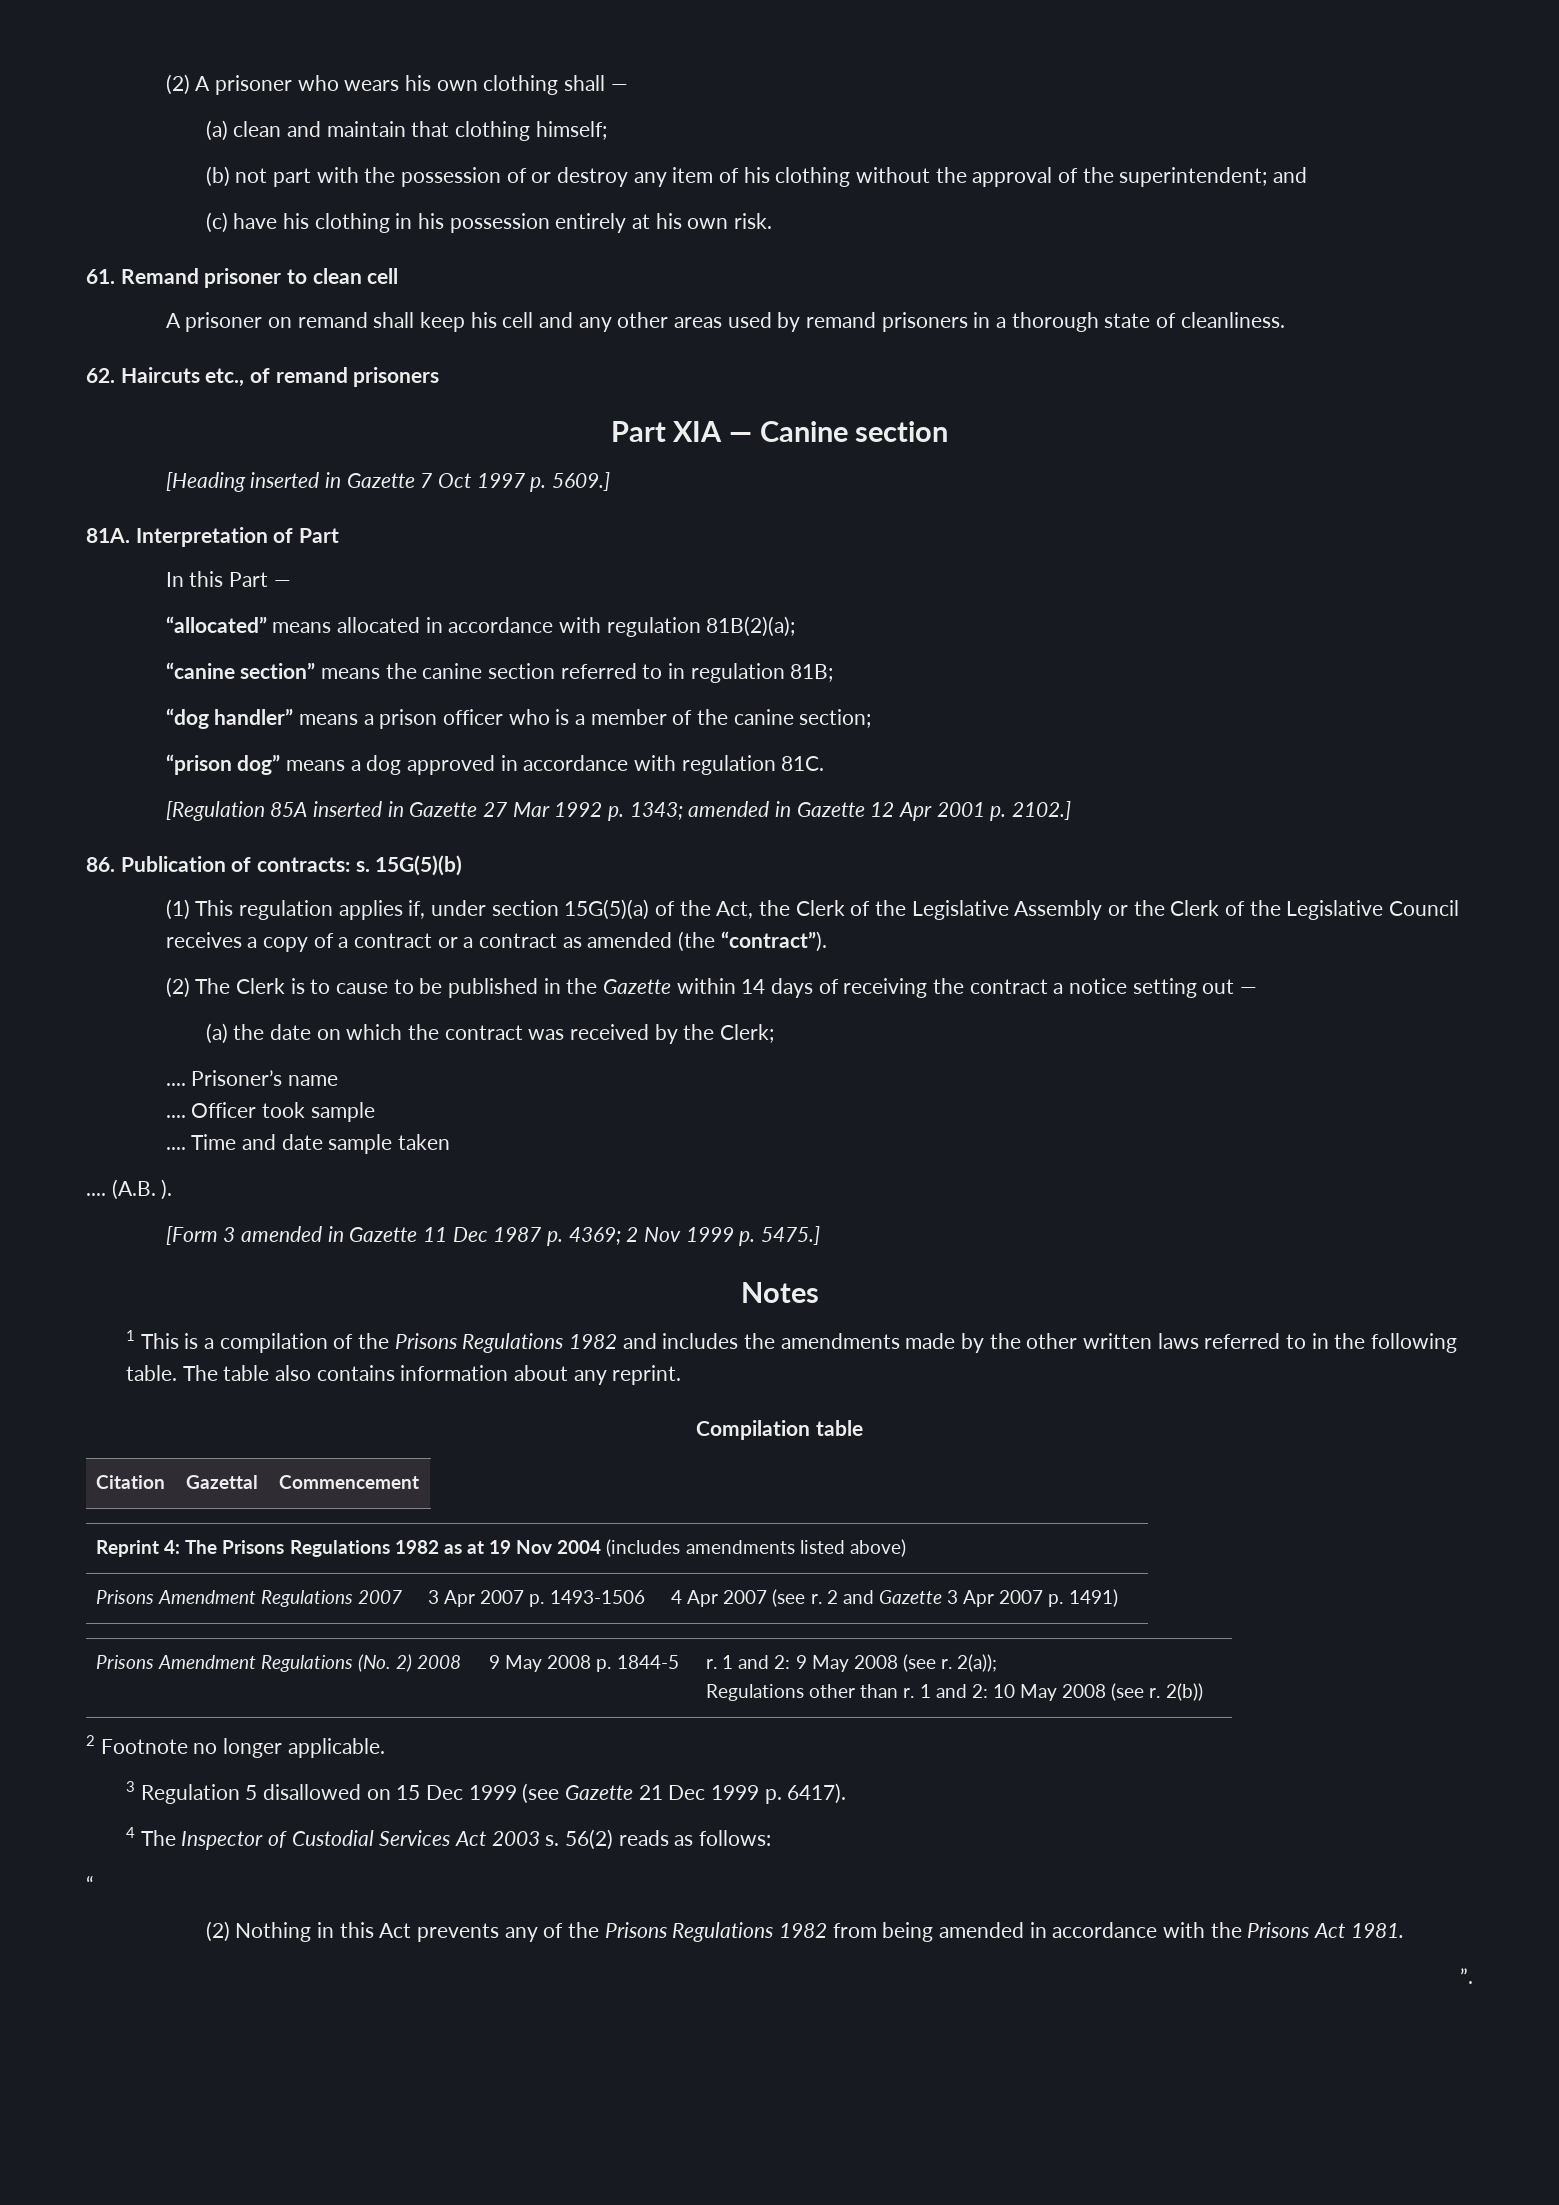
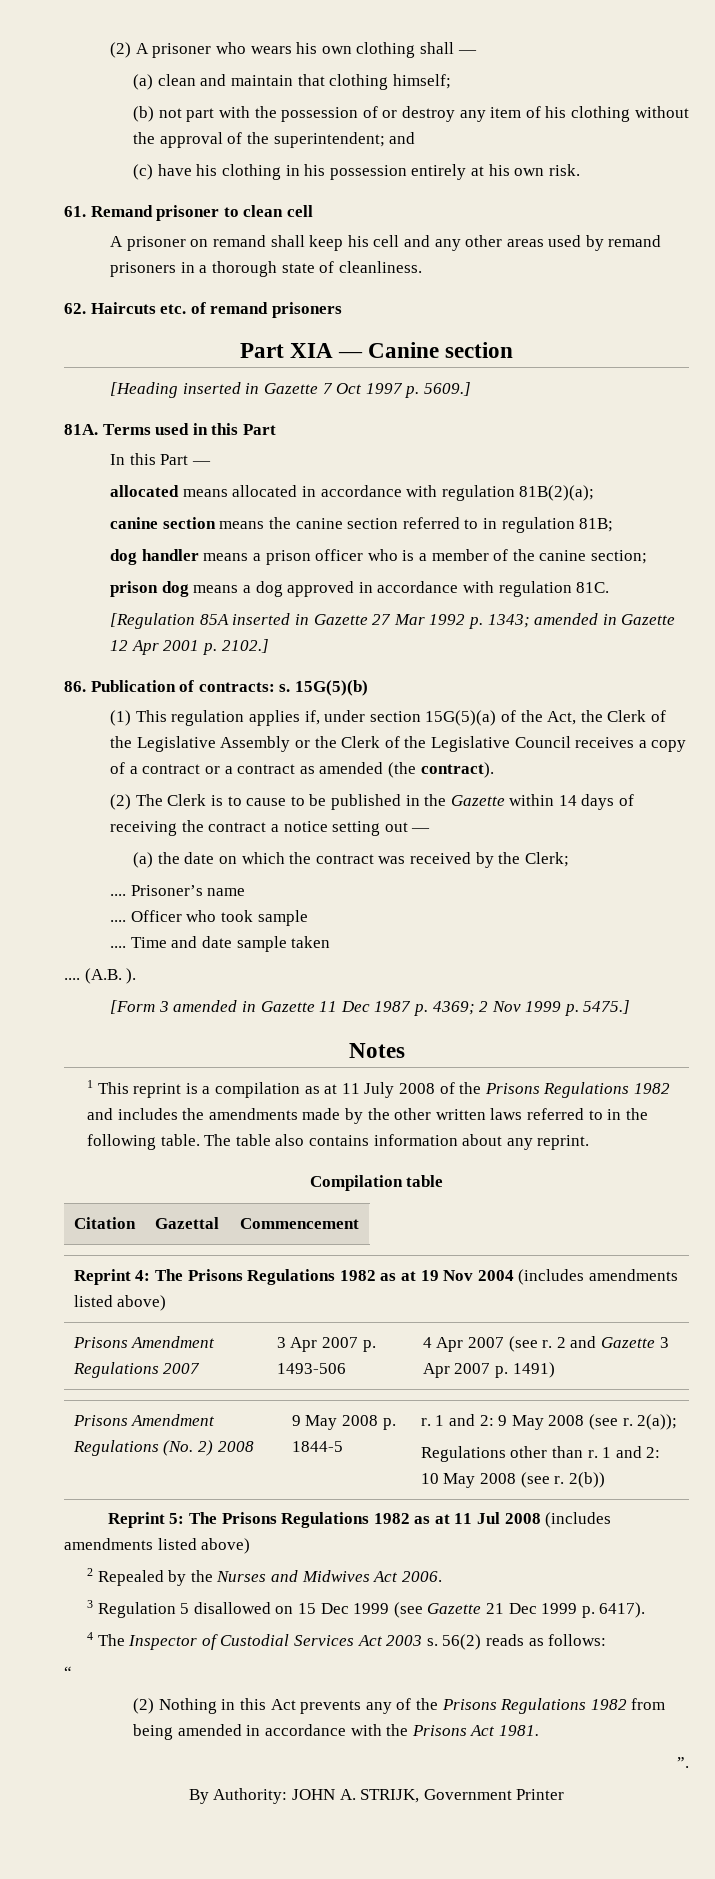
[205,368,245,387] etc., -> [160,304,187,314] etc.
[135,527,294,547] Interpretation of -> [102,423,239,435] Terms used in this
[165,616,267,633] “allocated” -> [110,485,180,497] allocated
[165,662,316,679] “canine section” -> [110,517,216,529] canine section
[165,708,294,729] “dog handler” -> [110,549,199,565] dog handler
[165,754,281,775] “prison dog” -> [110,581,189,597] prison dog
[720,931,827,952] “contract”). -> [420,762,494,778] contract).
(257, 1110) none -> [186,910,217,922] who
(179, 1341) none -> [133,1083,182,1098] reprint
(328, 1343) none -> [304,1082,436,1098] as at 11 July 2008
[549,1590,645,1604] 1493-1506 -> [276,1363,346,1374] 1493-506
[86,1735,385,1758] 2 Footnote no longer applicable. -> [107,1512,612,1528] [64,1538,251,1554] [87,1568,442,1586] Reprint 5: The Prisons Regulations 1982 as at 11 Jul 2008 (includes amendments listed above) // 2 Repealed by the Nurses and Midwives Act 2006.
(1473, 1976) none -> [188,1788,565,1804] // By Authority: JOHN A. STRIJK, Government Printer

